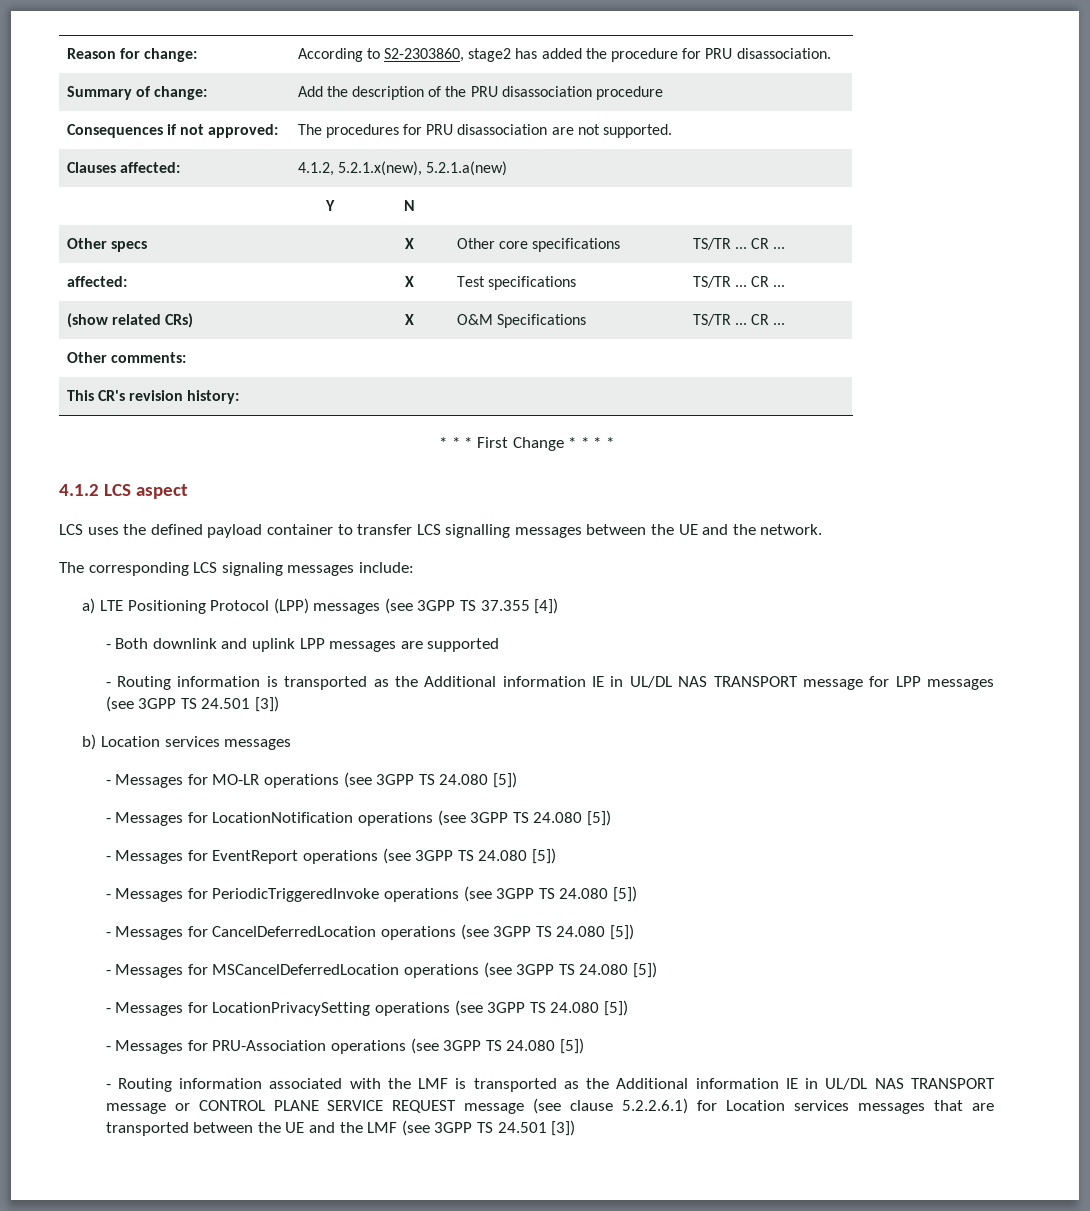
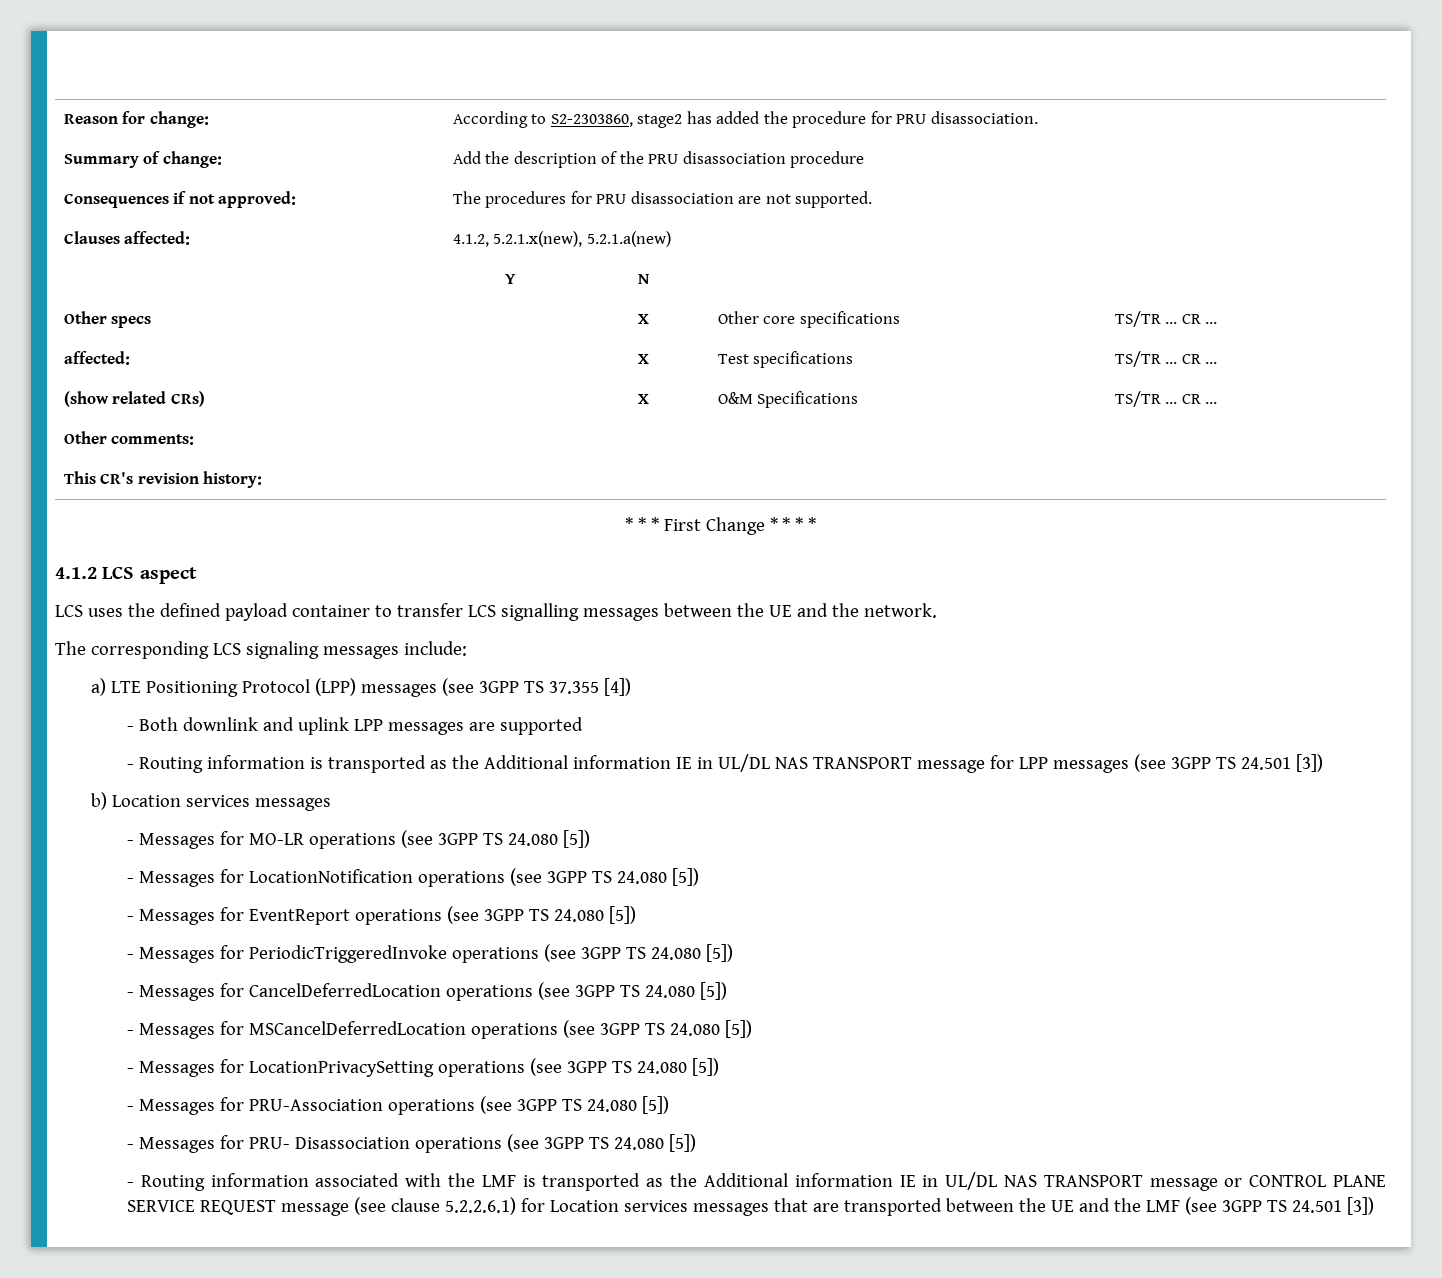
(584, 1046) none -> [126,1134,696,1153] // - Messages for PRU- Disassociation operations (see 3GPP TS 24.080 [5])

